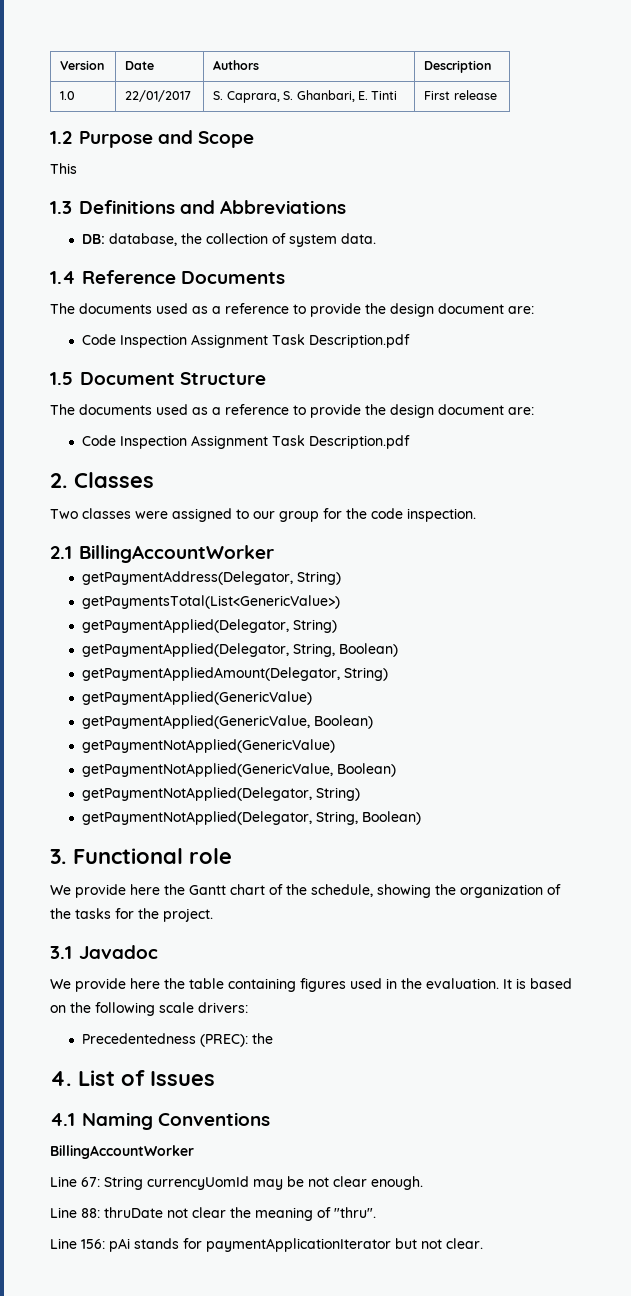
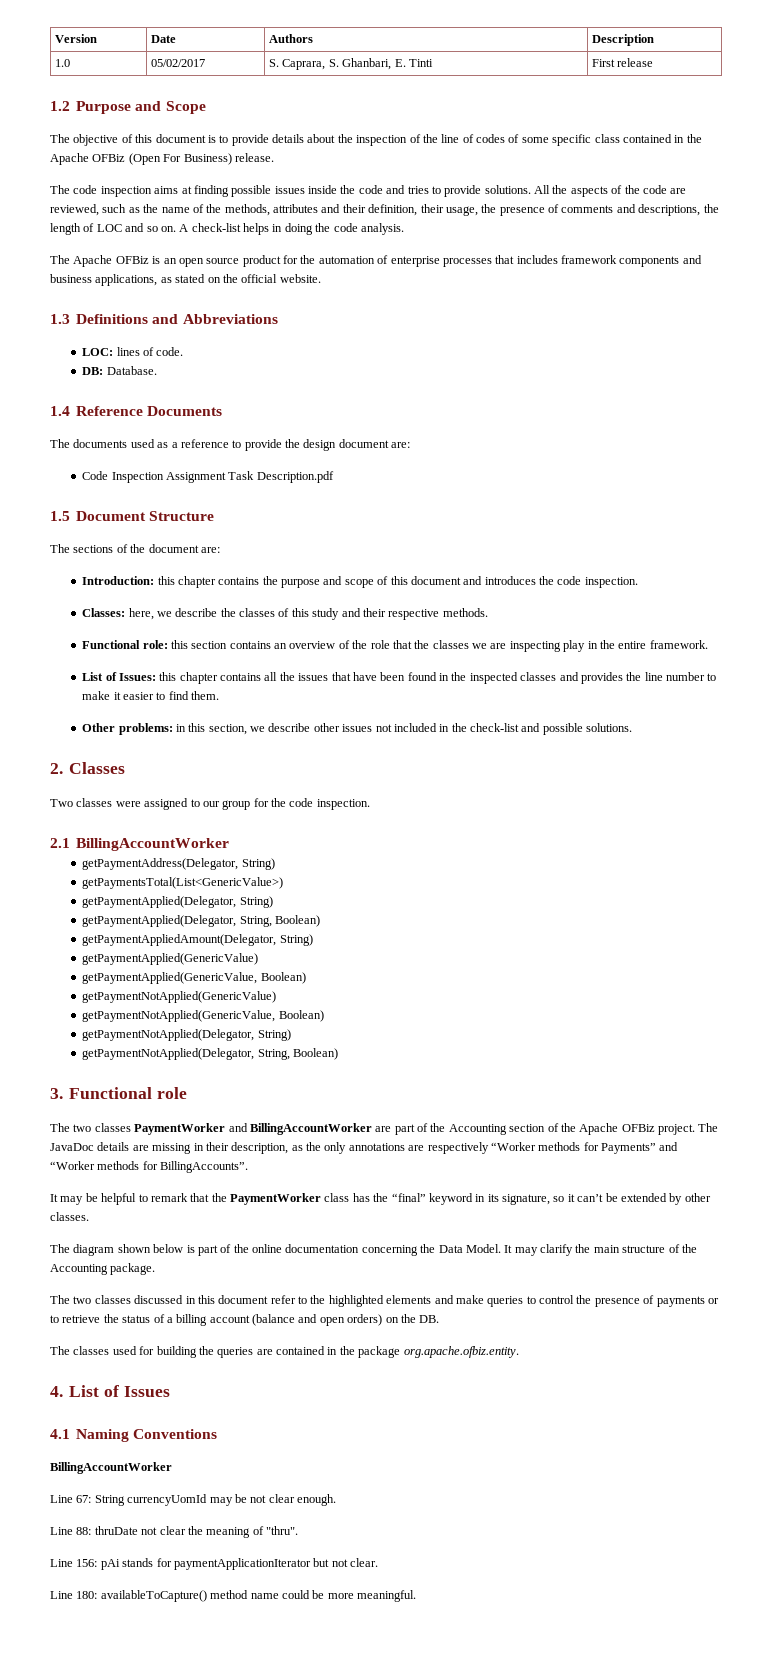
[125,90,192,102] 22/01/2017 -> [151,59,206,67] 05/02/2017
[50,163,77,174] [50,200,347,214] [81,233,376,247] This // 1.3 Definitions and Abbreviations // DB: database, the collection of system data. -> [50,134,702,146] [50,153,274,165] [50,185,687,197] [50,204,719,216] [50,223,404,235] [50,255,702,267] [50,274,321,286] [50,314,278,324] [82,347,184,356] [82,366,157,375] The objective of this document is to provide details about the inspection of the line of codes of some specific class contained in the Apache OFBiz (Open For Business) release. // The code inspection aims at finding possible issues inside the code and tries to provide solutions. All the aspects of the code are reviewed, such as the name of the methods, attributes and their definition, their usage, the presence of comments and descriptions, the length of LOC and so on. A check-list helps in doing the code analysis. // The Apache OFBiz is an open source product for the automation of enterprise processes that includes framework components and business applications, as stated on the official website. // 1.3 Definitions and Abbreviations // LOC: lines of code. // DB: Database.
[79,404,534,418] [81,435,410,449] documents used as a reference to provide the design document are: // Code Inspection Assignment Task Description.pdf -> [73,544,220,553] [82,576,638,588] [82,608,488,620] [82,640,708,652] [82,672,717,684] [82,691,220,700] [82,723,633,735] sections of the document are: // Introduction: this chapter contains the purpose and scope of this document and introduces the code inspection. // Classes: here, we describe the classes of this study and their respective methods. // Functional role: this section contains an overview of the role that the classes we are inspecting play in the entire framework. // List of Issues: this chapter contains all the issues that have been found in the inspected classes and provides the line number to make it easier to find them. // Other problems: in this section, we describe other issues not included in the check-list and possible solutions.
[50,884,561,898] [50,908,213,922] [50,945,158,959] [50,978,572,992] [50,1002,248,1016] [81,1033,273,1047] We provide here the Gantt chart of the schedule, showing the organization of the tasks for the project. // 3.1 Javadoc // We provide here the table containing figures used in the evaluation. It is based on the following scale drivers: // Precedentedness (PREC): the -> [50,1123,719,1135] [50,1142,679,1154] [50,1161,249,1173] [50,1193,711,1205] [50,1212,89,1221] [50,1244,697,1256] [50,1263,156,1275] [50,1295,719,1307] [50,1314,440,1326] [50,1346,519,1358] The two classes PaymentWorker and BillingAccountWorker are part of the Accounting section of the Apache OFBiz project. The JavaDoc details are missing in their description, as the only annotations are respectively “Worker methods for Payments” and “Worker methods for BillingAccounts”. // It may be helpful to remark that the PaymentWorker class has the “final” keyword in its signature, so it can’t be extended by other classes. // The diagram shown below is part of the online documentation concerning the Data Model. It may clarify the main structure of the Accounting package. // The two classes discussed in this document refer to the highlighted elements and make queries to control the presence of payments or to retrieve the status of a billing account (balance and open orders) on the DB. // The classes used for building the queries are contained in the package org.apache.ofbiz.entity.
(483, 1243) none -> [50,1590,416,1602] // Line 180: availableToCapture() method name could be more meaningful.

